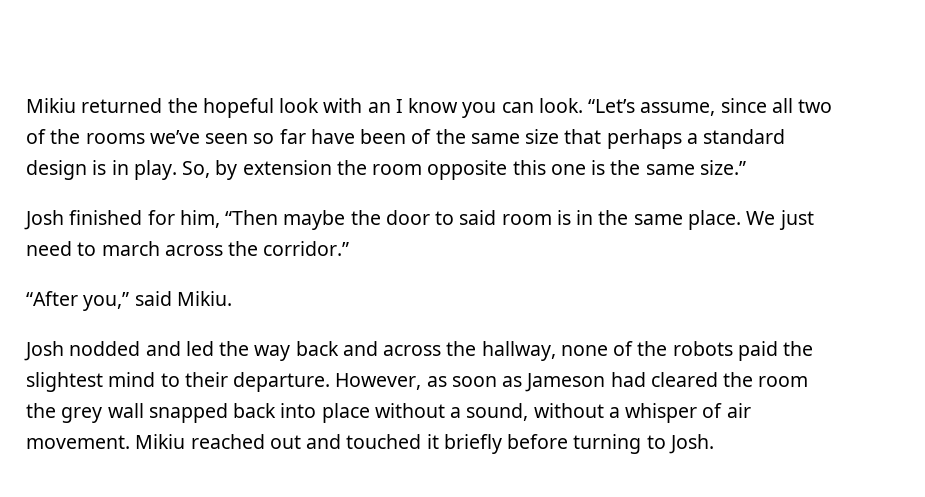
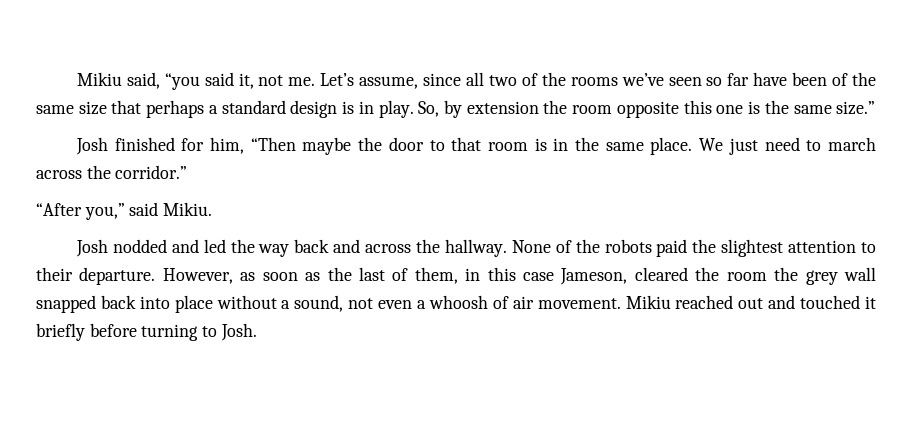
[26,98,636,118] Mikiu returned the hopeful look with an I know you can look. “Let’s -> [76,72,355,90] Mikiu said, “you said it, not me. Let’s
[459,210,497,225] said -> [451,137,482,151] that
[481,341,608,361] hallway, none -> [444,239,551,257] hallway. None
[108,372,156,387] mind -> [788,240,857,253] attention
[525,372,646,392] Jameson had -> [327,267,628,285] the last of them, in this case Jameson,
[533,403,698,423] without a whisper -> [348,295,488,309] not even a whoosh

